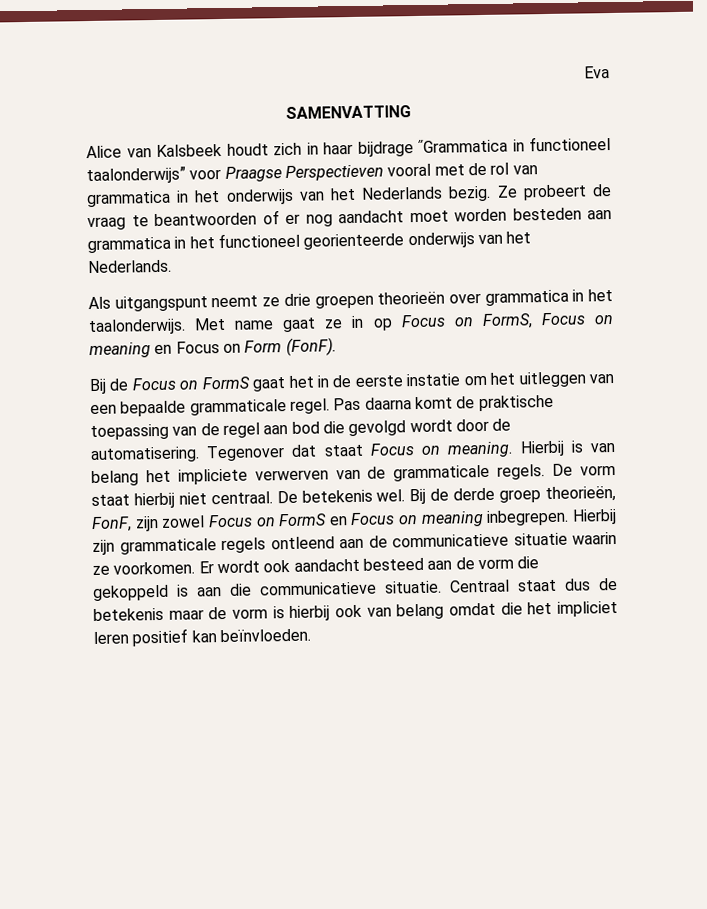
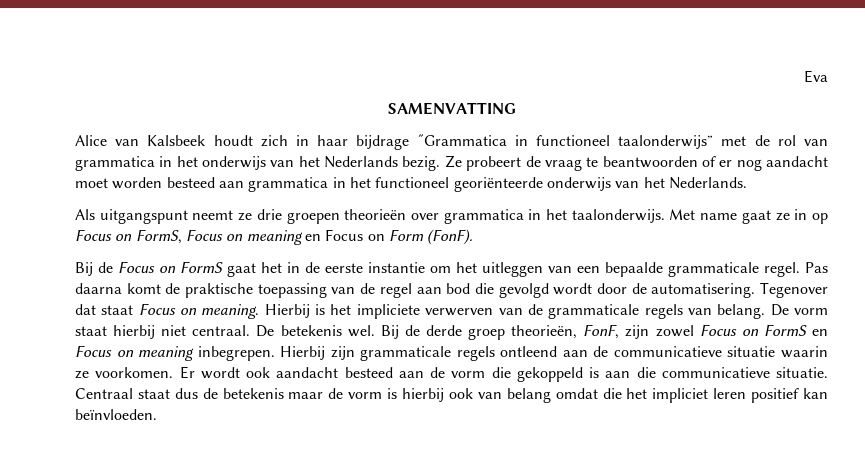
[189,163,432,182] voor Praagse Perspectieven vooral -> (714, 142) none
[512,207,582,221] besteden -> [166,177,215,188] besteed
[303,233,405,250] georienteerde -> [453,177,543,192] georiënteerde
[406,373,461,387] instatie -> [368,262,425,273] instantie
[590,442,615,453] [91,470,139,487] van belang -> (326, 309) none
[497,464,546,480] regels. -> [644,304,766,319] regels van belang.

